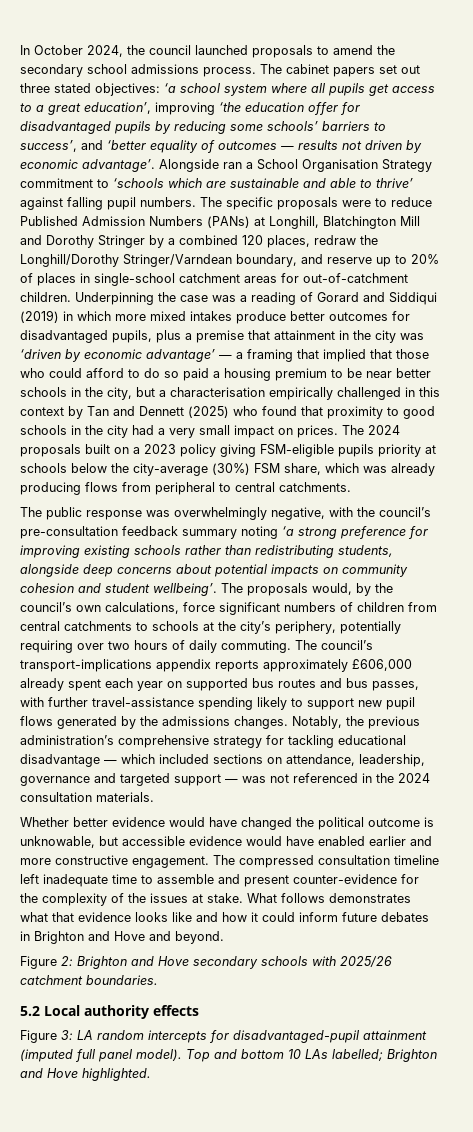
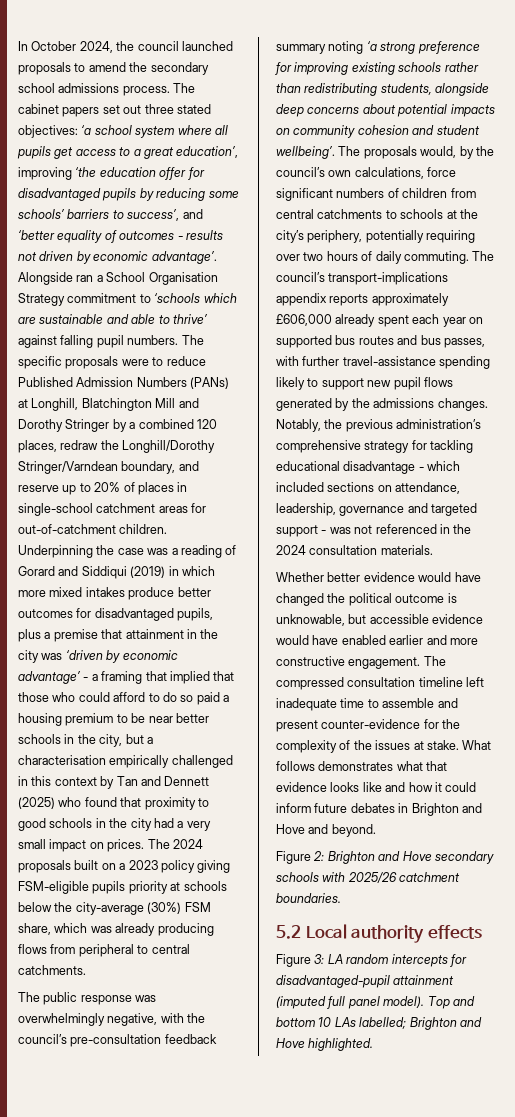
[281,146,294,150] — -> [177,236,183,240] -
[219,355,232,359] — -> [83,677,89,681] -
[104,760,117,764] — -> [418,467,424,471] -
[225,779,238,783] — -> [321,530,327,534] -

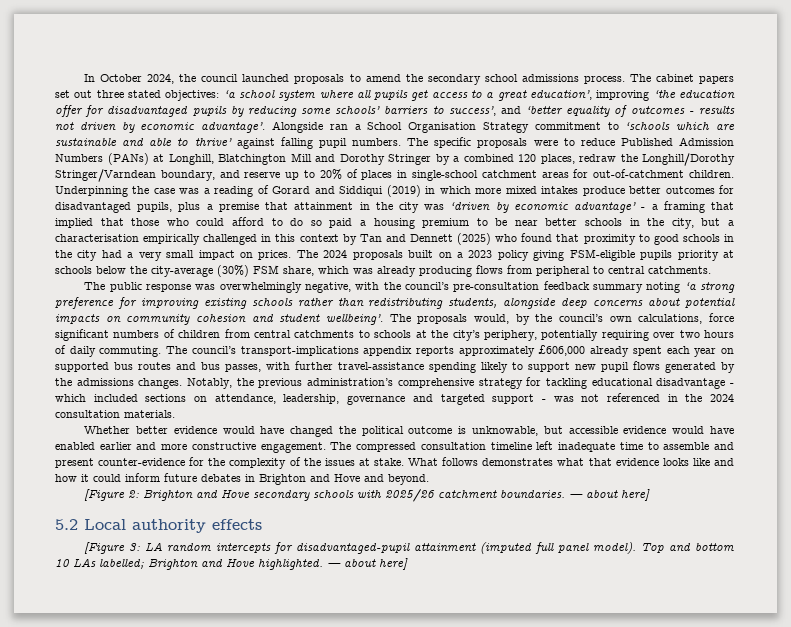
[276,851,311,864] Figure -> [84,489,126,501] [Figure
(341, 898) none -> [569,489,651,501] — about here]
[276,954,311,967] Figure -> [84,542,126,554] [Figure
(374, 1044) none -> [327,558,408,570] — about here]

